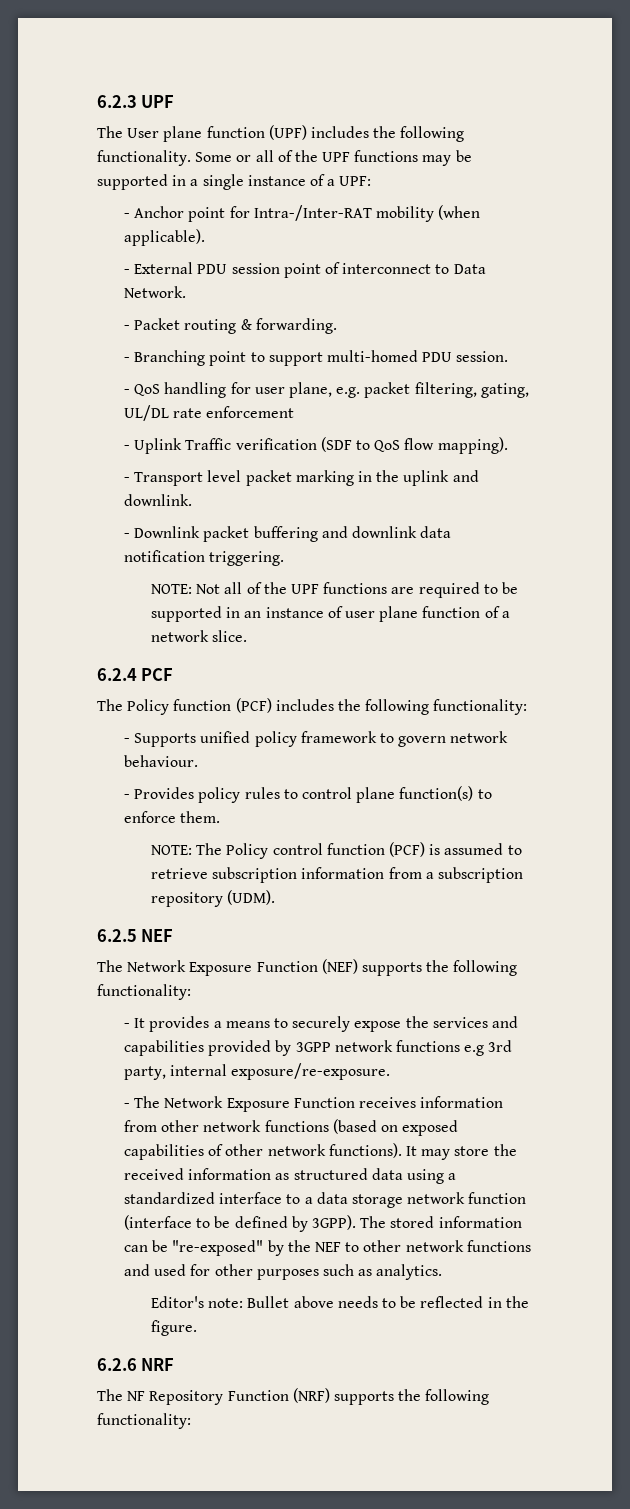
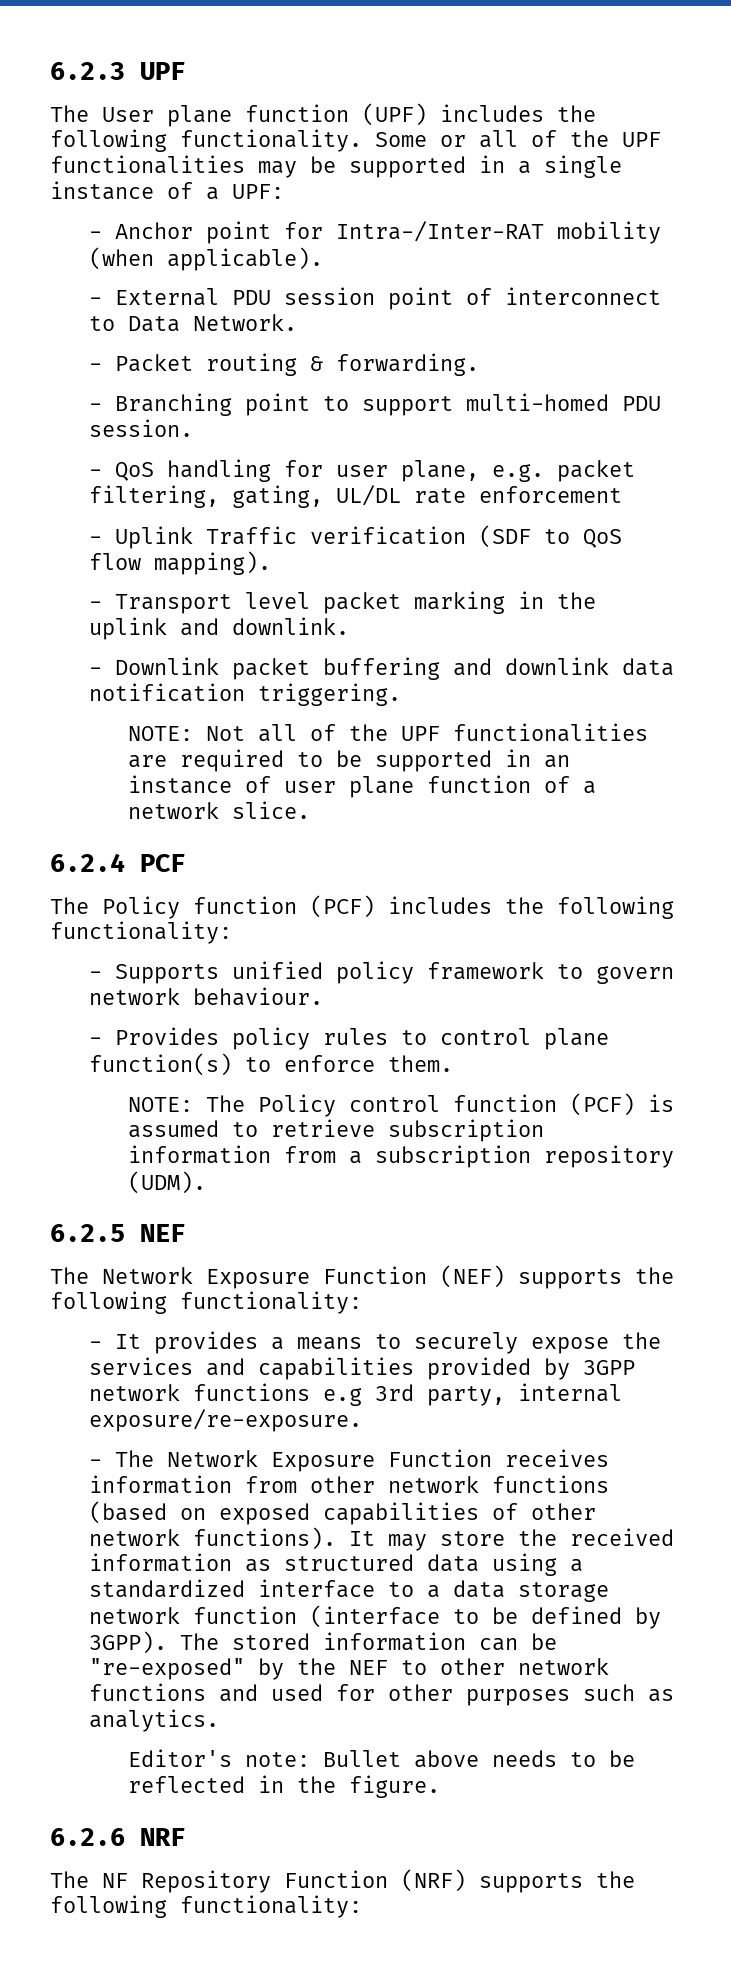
[354,150,419,162] functions -> [50,155,245,174] functionalities
[323,582,388,594] functions -> [452,723,648,742] functionalities

